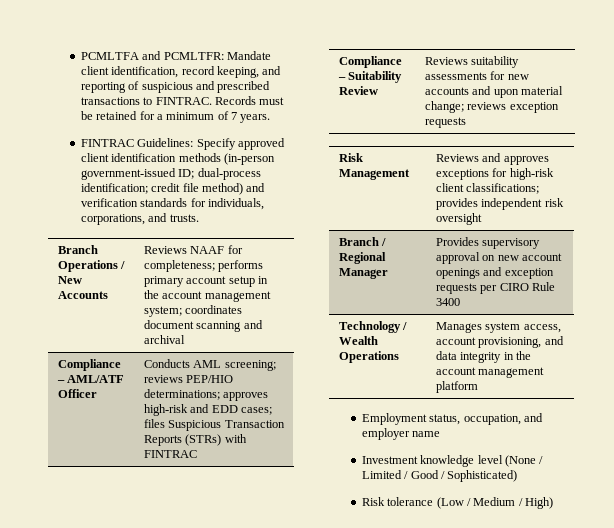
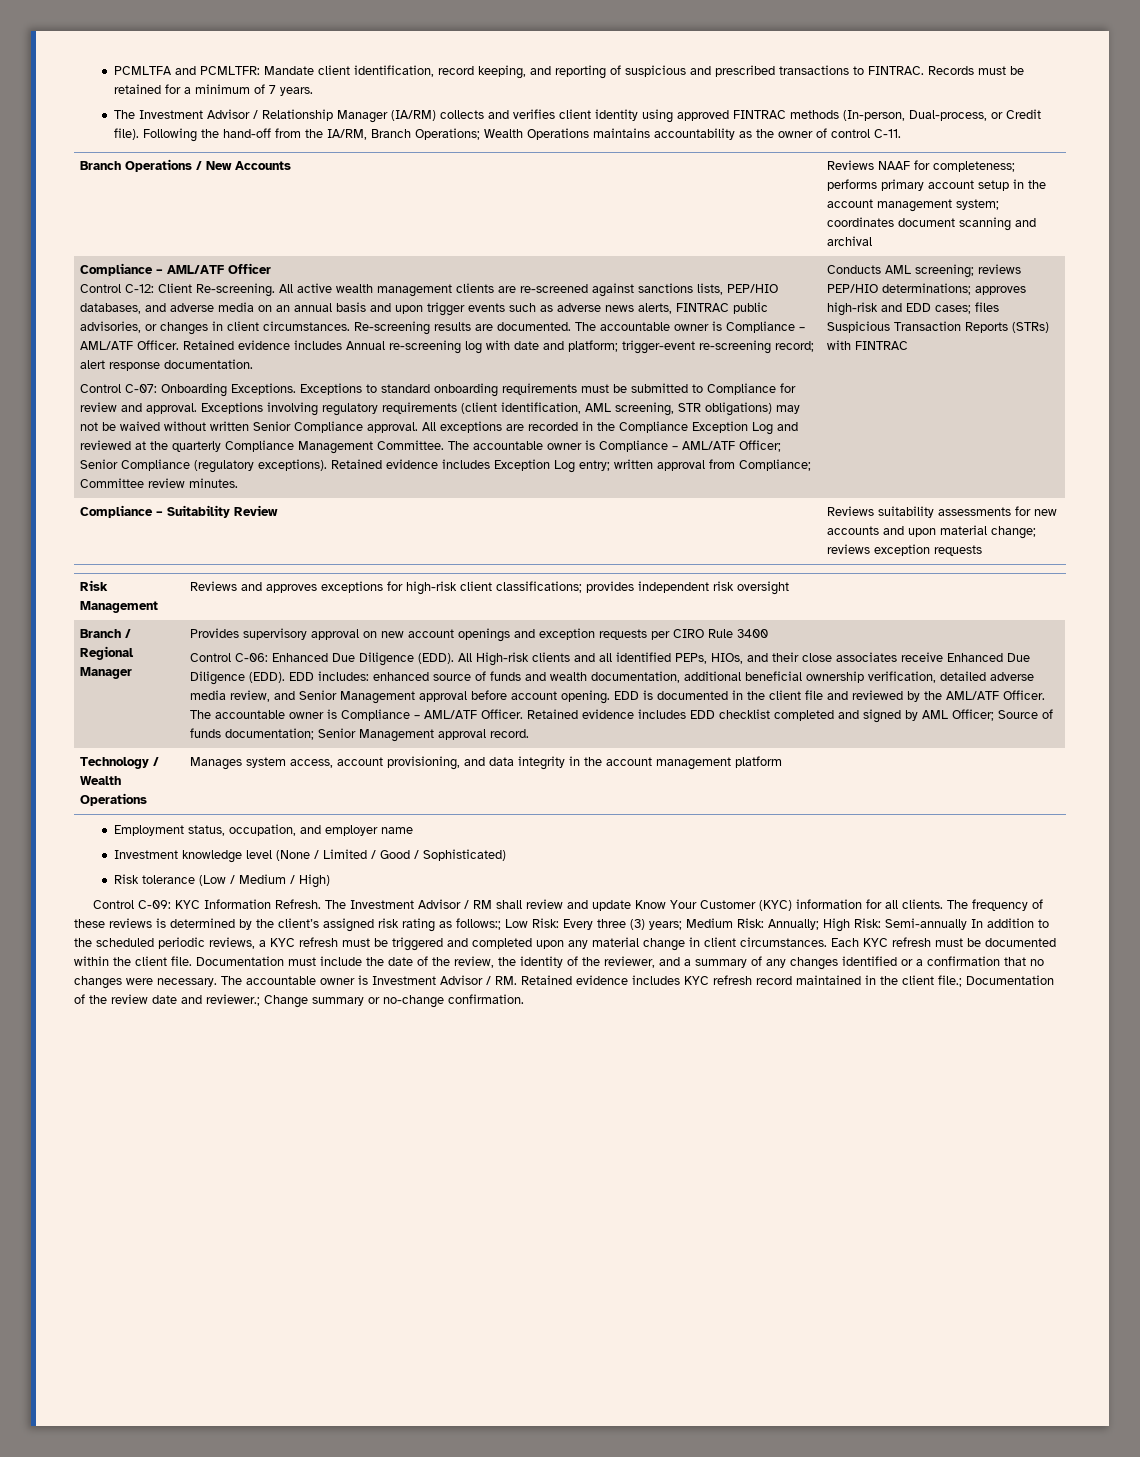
[80,138,285,150] [80,153,275,165] [80,168,261,180] [80,183,266,195] [80,198,264,210] [80,213,199,225] FINTRAC Guidelines: Specify approved client identification methods (in-person government-issued ID; dual-process identification; credit file method) and verification standards for individuals, corporations, and trusts. -> [114,109,1042,123] [114,128,902,142] The Investment Advisor / Relationship Manager (IA/RM) collects and verifies client identity using approved FINTRAC methods (In-person, Dual-process, or Credit file). Following the hand-off from the IA/RM, Branch Operations; Wealth Operations maintains accountability as the owner of control C-11.
(97, 393) none -> [79,283,778,297] [79,302,768,316] [79,321,805,335] [79,340,814,354] [79,359,253,371] [79,383,796,397] [79,402,800,416] [79,421,798,435] [79,440,781,454] [79,459,811,473] [79,478,238,488] // Control C-12: Client Re-screening. All active wealth management clients are re-screened against sanctions lists, PEP/HIO databases, and adverse media on an annual basis and upon trigger events such as adverse news alerts, FINTRAC public advisories, or changes in client circumstances. Re-screening results are documented. The accountable owner is Compliance – AML/ATF Officer. Retained evidence includes Annual re-screening log with date and platform; trigger-event re-screening record; alert response documentation. // Control C-07: Onboarding Exceptions. Exceptions to standard onboarding requirements must be submitted to Compliance for review and approval. Exceptions involving regulatory requirements (client identification, AML screening, STR obligations) may not be waived without written Senior Compliance approval. All exceptions are recorded in the Compliance Exception Log and reviewed at the quarterly Compliance Management Committee. The accountable owner is Compliance – AML/ATF Officer; Senior Compliance (regulatory exceptions). Retained evidence includes Exception Log entry; written approval from Compliance; Committee review minutes.
(460, 302) none -> [189,652,1030,666] [189,671,1034,685] [189,690,1045,704] [189,709,1053,723] [189,728,529,742] // Control C-06: Enhanced Due Diligence (EDD). All High-risk clients and all identified PEPs, HIOs, and their close associates receive Enhanced Due Diligence (EDD). EDD includes: enhanced source of funds and wealth documentation, additional beneficial ownership verification, detailed adverse media review, and Senior Management approval before account opening. EDD is documented in the client file and reviewed by the AML/ATF Officer. The accountable owner is Compliance – AML/ATF Officer. Retained evidence includes EDD checklist completed and signed by AML Officer; Source of funds documentation; Senior Management approval record.
(554, 503) none -> [92,899,1043,911] [74,918,1049,932] [74,937,1056,951] [74,956,1044,970] [74,975,1054,989] [74,994,524,1008] // Control C-09: KYC Information Refresh. The Investment Advisor / RM shall review and update Know Your Customer (KYC) information for all clients. The frequency of these reviews is determined by the client’s assigned risk rating as follows:; Low Risk: Every three (3) years; Medium Risk: Annually; High Risk: Semi-annually In addition to the scheduled periodic reviews, a KYC refresh must be triggered and completed upon any material change in client circumstances. Each KYC refresh must be documented within the client file. Documentation must include the date of the review, the identity of the reviewer, and a summary of any changes identified or a confirmation that no changes were necessary. The accountable owner is Investment Advisor / RM. Retained evidence includes KYC refresh record maintained in the client file.; Documentation of the review date and reviewer.; Change summary or no-change confirmation.

